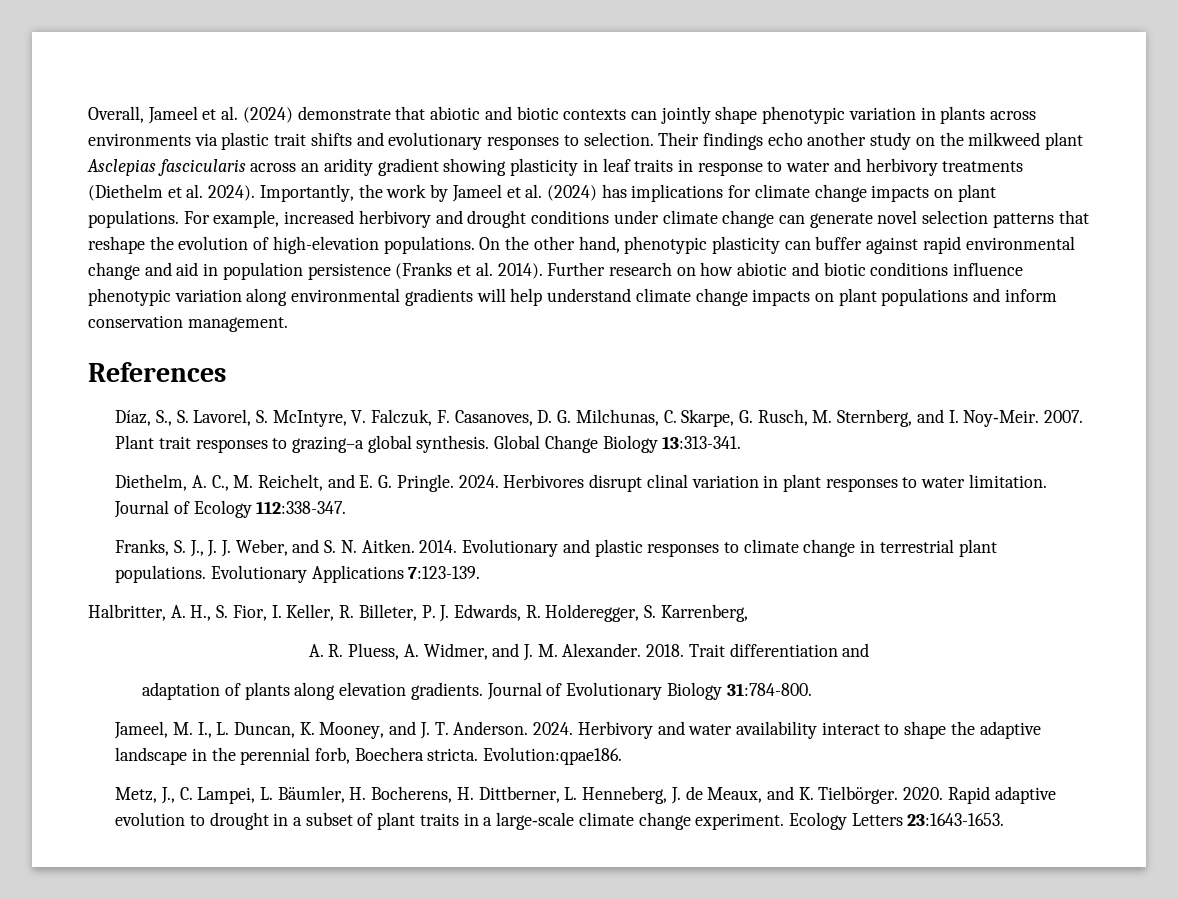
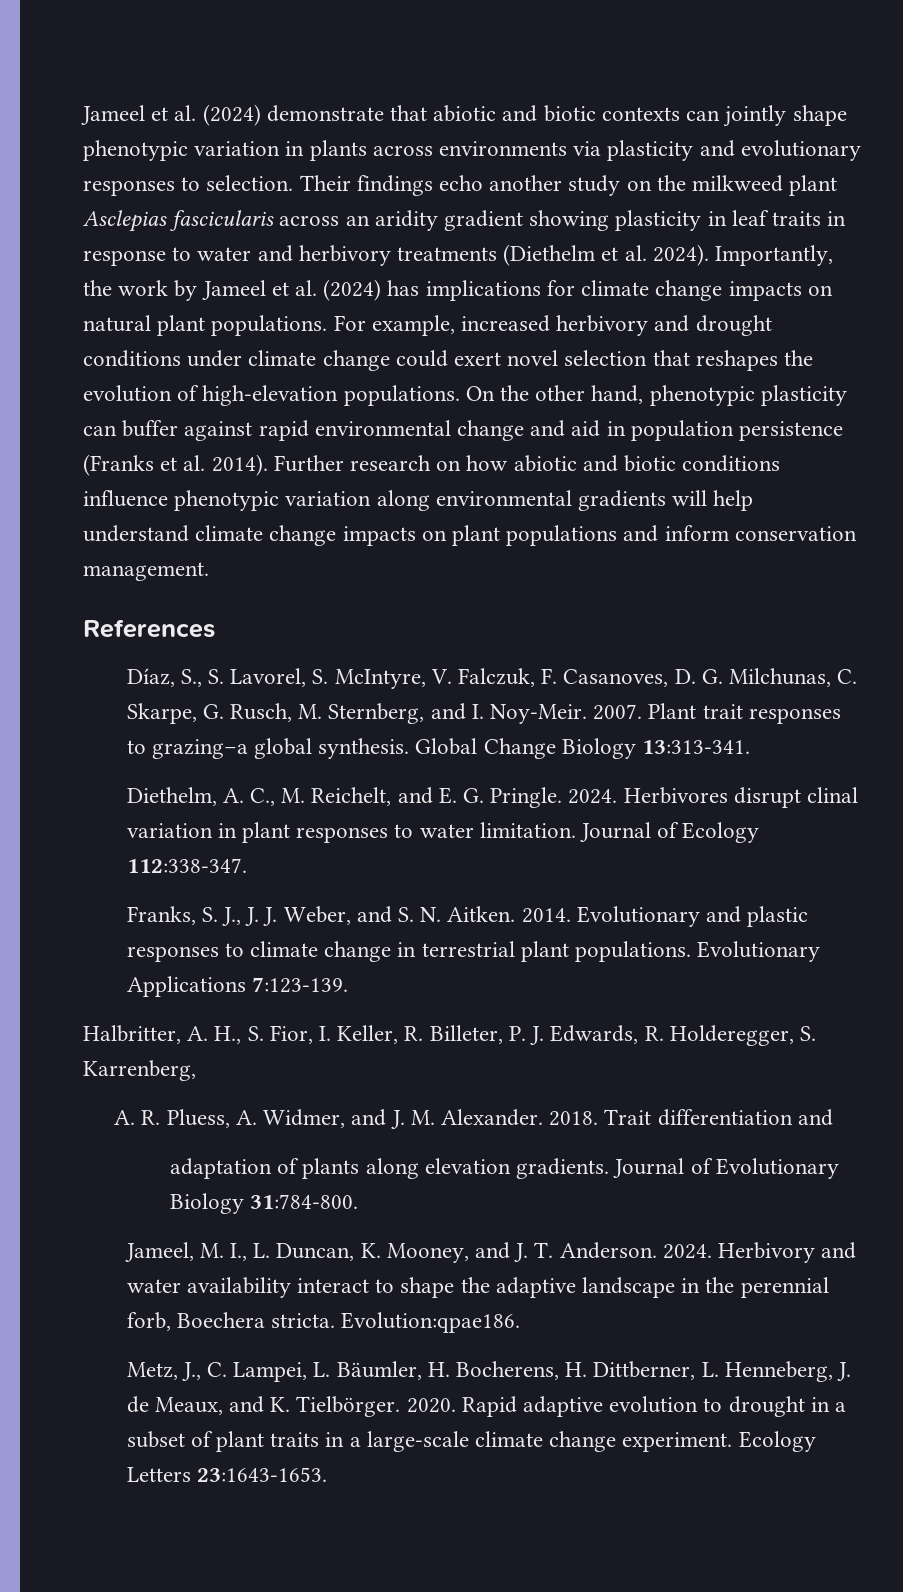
[88,106,144,123] Overall, -> (81, 115) none
[221,132,352,150] plastic trait shifts -> [607,140,694,161] plasticity
(954, 193) none -> [83,315,151,332] natural
[778,210,1089,228] [88,236,145,254] can generate novel selection patterns that reshape -> [395,350,778,371] could exert novel selection that reshapes

